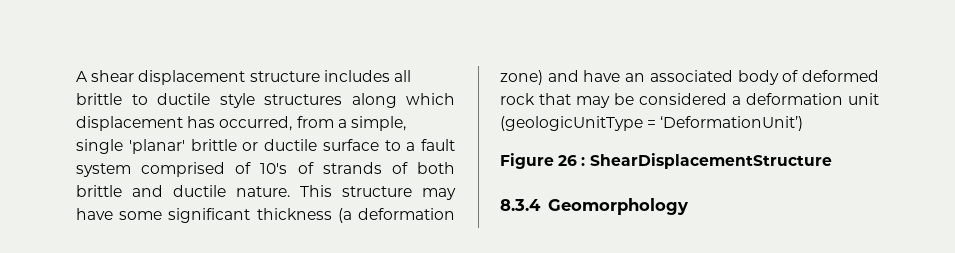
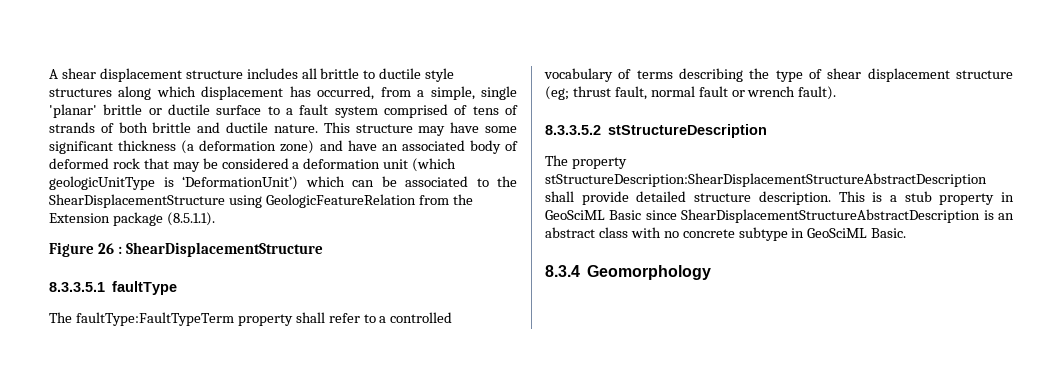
[260,163,288,174] 10's -> [472,106,499,115] tens
[500,116,804,131] [500,153,832,169] (geologicUnitType = ‘DeformationUnit’) // Figure 26 : ShearDisplacementStructure -> [412,158,457,172] [49,176,517,190] [49,194,473,208] [49,212,215,226] [49,242,323,257] [49,281,178,295] [49,312,453,326] [544,68,1013,82] [545,86,837,100] [545,124,768,138] [545,155,627,169] [545,173,987,187] [545,191,1014,205] [545,209,1014,223] [545,227,907,241] (which geologicUnitType is ‘DeformationUnit’) which can be associated to the ShearDisplacementStructure using GeologicFeatureRelation from the Extension package (8.5.1.1). // Figure 26 : ShearDisplacementStructure // 8.3.3.5.1 faultType // The faultType:FaultTypeTerm property shall refer to a controlled vocabulary of terms describing the type of shear displacement structure (eg; thrust fault, normal fault or wrench fault). // 8.3.3.5.2 stStructureDescription // The property stStructureDescription:ShearDisplacementStructureAbstractDescription shall provide detailed structure description. This is a stub property in GeoSciML Basic since ShearDisplacementStructureAbstractDescription is an abstract class with no concrete subtype in GeoSciML Basic.

